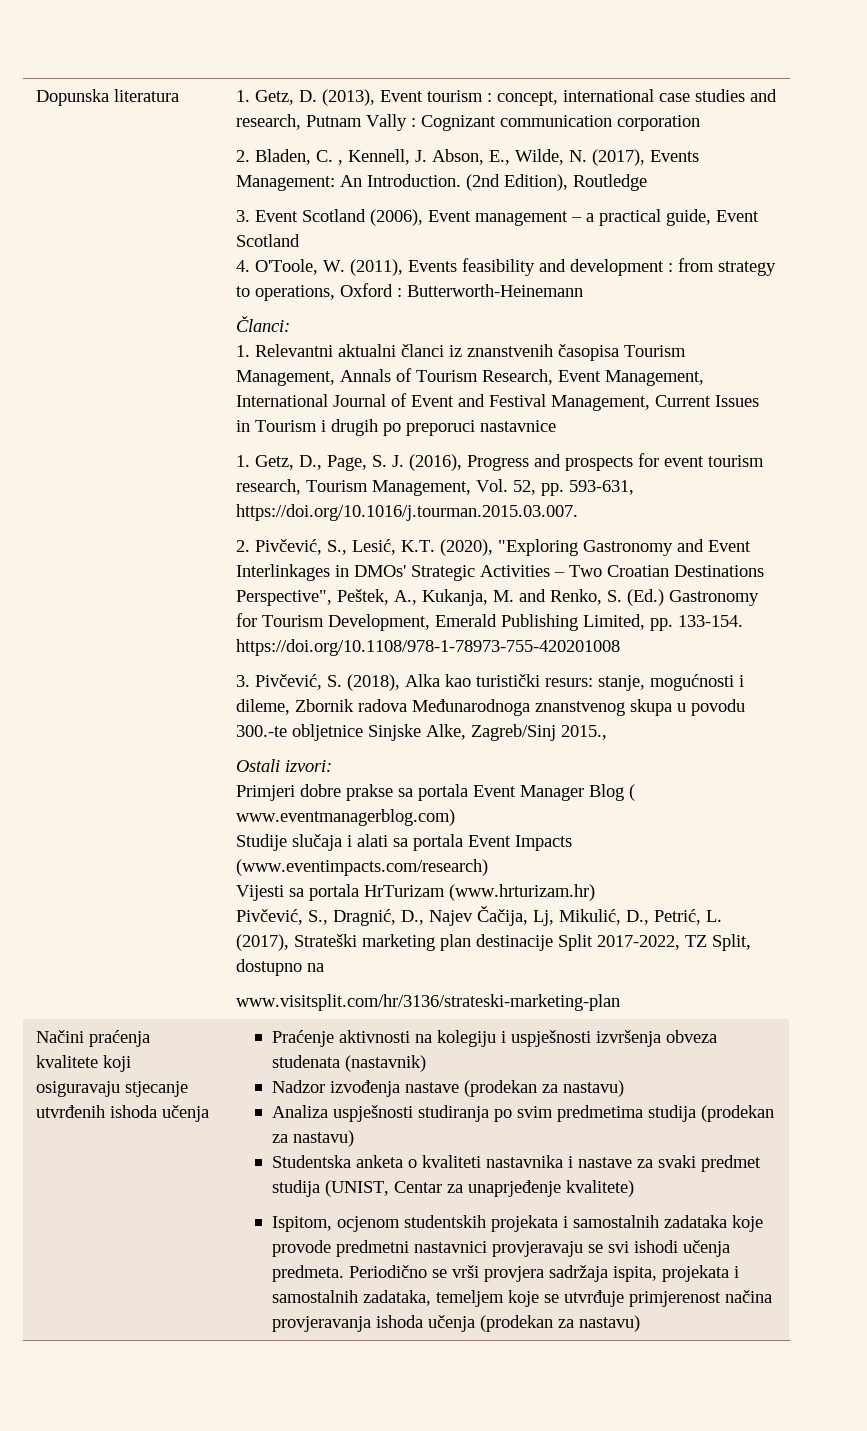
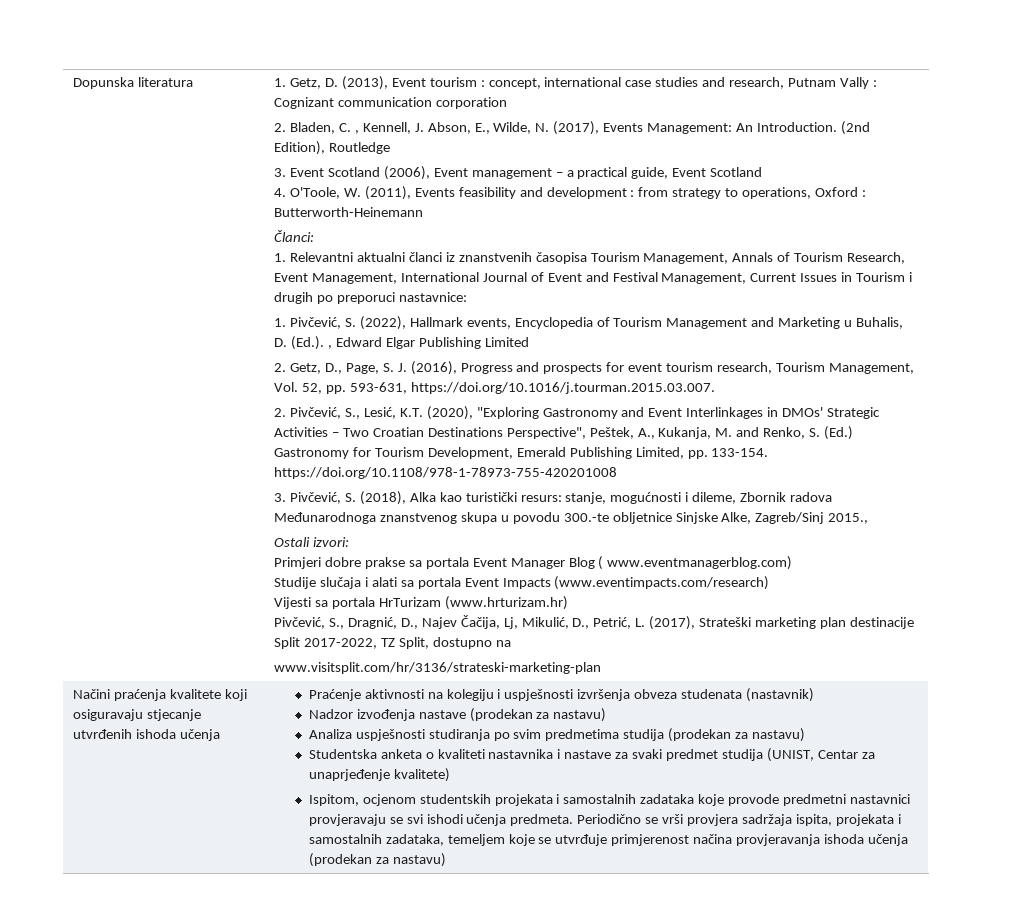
[480,420,557,432] [236,455,251,467] nastavnice // 1. -> [398,292,467,302] [274,316,903,330] [274,336,529,350] [274,363,287,372] nastavnice: // 1. Pivčević, S. (2022), Hallmark events, Encyclopedia of Tourism Management and Marketing u Buhalis, D. (Ed.). , Edward Elgar Publishing Limited // 2.

